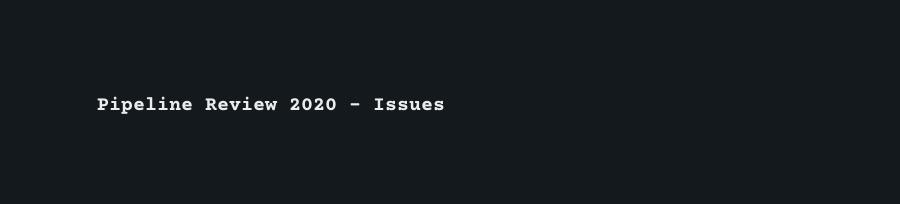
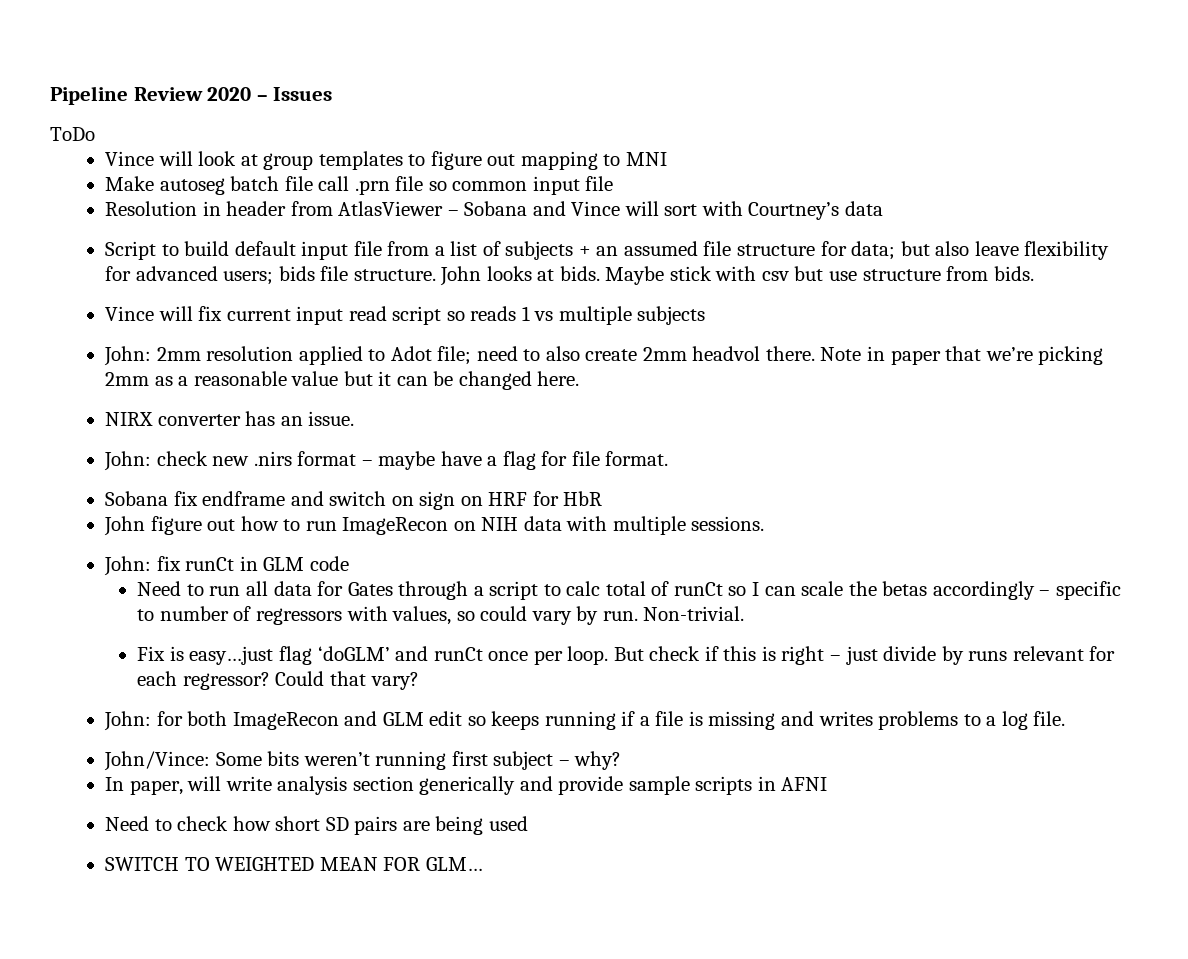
(445, 104) none -> [50,127,95,141] [104,151,667,170] [104,176,614,195] [104,201,883,220] [104,241,1110,260] [104,266,1034,286] [104,306,706,325] [103,346,1104,366] [104,371,580,390] [104,411,355,426] [103,451,669,471] [104,491,603,510] [103,516,765,536] [103,556,349,576] [137,581,1121,600] [137,606,745,625] [137,646,1116,665] [137,671,419,690] [103,711,1066,731] [103,751,622,771] [104,776,828,795] [104,816,528,835] [104,857,483,871] // ToDo // Vince will look at group templates to figure out mapping to MNI // Make autoseg batch file call .prn file so common input file // Resolution in header from AtlasViewer – Sobana and Vince will sort with Courtney’s data // Script to build default input file from a list of subjects + an assumed file structure for data; but also leave flexibility for advanced users; bids file structure. John looks at bids. Maybe stick with csv but use structure from bids. // Vince will fix current input read script so reads 1 vs multiple subjects // John: 2mm resolution applied to Adot file; need to also create 2mm headvol there. Note in paper that we’re picking 2mm as a reasonable value but it can be changed here. // NIRX converter has an issue. // John: check new .nirs format – maybe have a flag for file format. // Sobana fix endframe and switch on sign on HRF for HbR // John figure out how to run ImageRecon on NIH data with multiple sessions. // John: fix runCt in GLM code // Need to run all data for Gates through a script to calc total of runCt so I can scale the betas accordingly – specific to number of regressors with values, so could vary by run. Non-trivial. // Fix is easy…just flag ‘doGLM’ and runCt once per loop. But check if this is right – just divide by runs relevant for each regressor? Could that vary? // John: for both ImageRecon and GLM edit so keeps running if a file is missing and writes problems to a log file. // John/Vince: Some bits weren’t running first subject – why? // In paper, will write analysis section generically and provide sample scripts in AFNI // Need to check how short SD pairs are being used // SWITCH TO WEIGHTED MEAN FOR GLM…

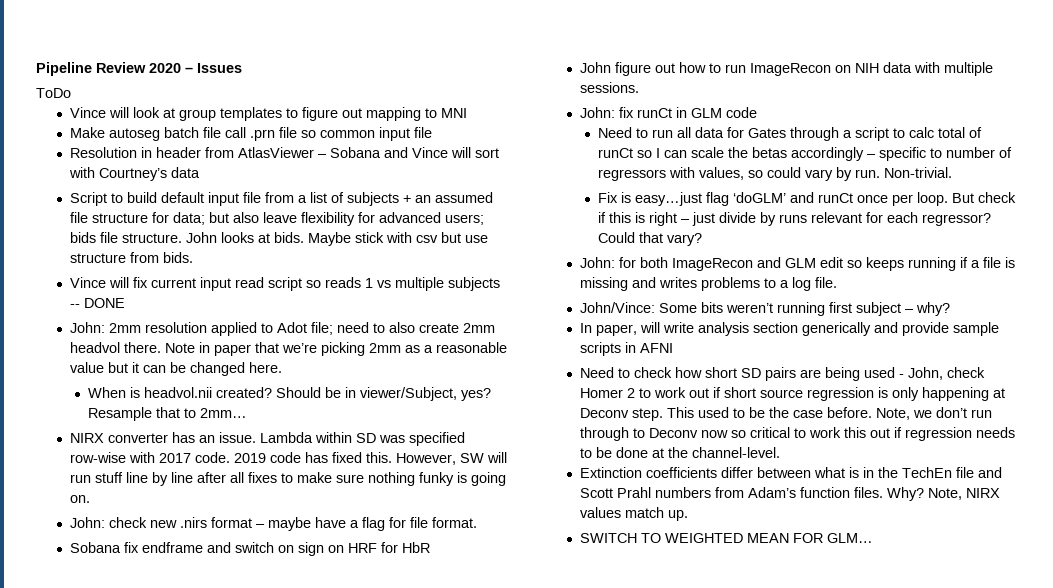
(706, 315) none -> [69,298,125,308] -- DONE
(580, 378) none -> [87,387,491,401] [87,407,247,421] // When is headvol.nii created? Should be in viewer/Subject, yes? Resample that to 2mm…
(355, 418) none -> [259,432,465,446] [69,452,507,465] [69,472,506,486] [69,495,90,503] Lambda within SD was specified row-wise with 2017 code. 2019 code has fixed this. However, SW will run stuff line by line after all fixes to make sure nothing funky is going on.
(528, 823) none -> [898,367,985,380] [579,387,1005,401] [579,407,992,421] [579,427,1015,441] [579,447,780,458] [579,467,1002,478] [579,487,1000,501] [579,507,688,521] - John, check Homer 2 to work out if short source regression is only happening at Deconv step. This used to be the case before. Note, we don’t run through to Deconv now so critical to work this out if regression needs to be done at the channel-level. // Extinction coefficients differ between what is in the TechEn file and Scott Prahl numbers from Adam’s function files. Why? Note, NIRX values match up.

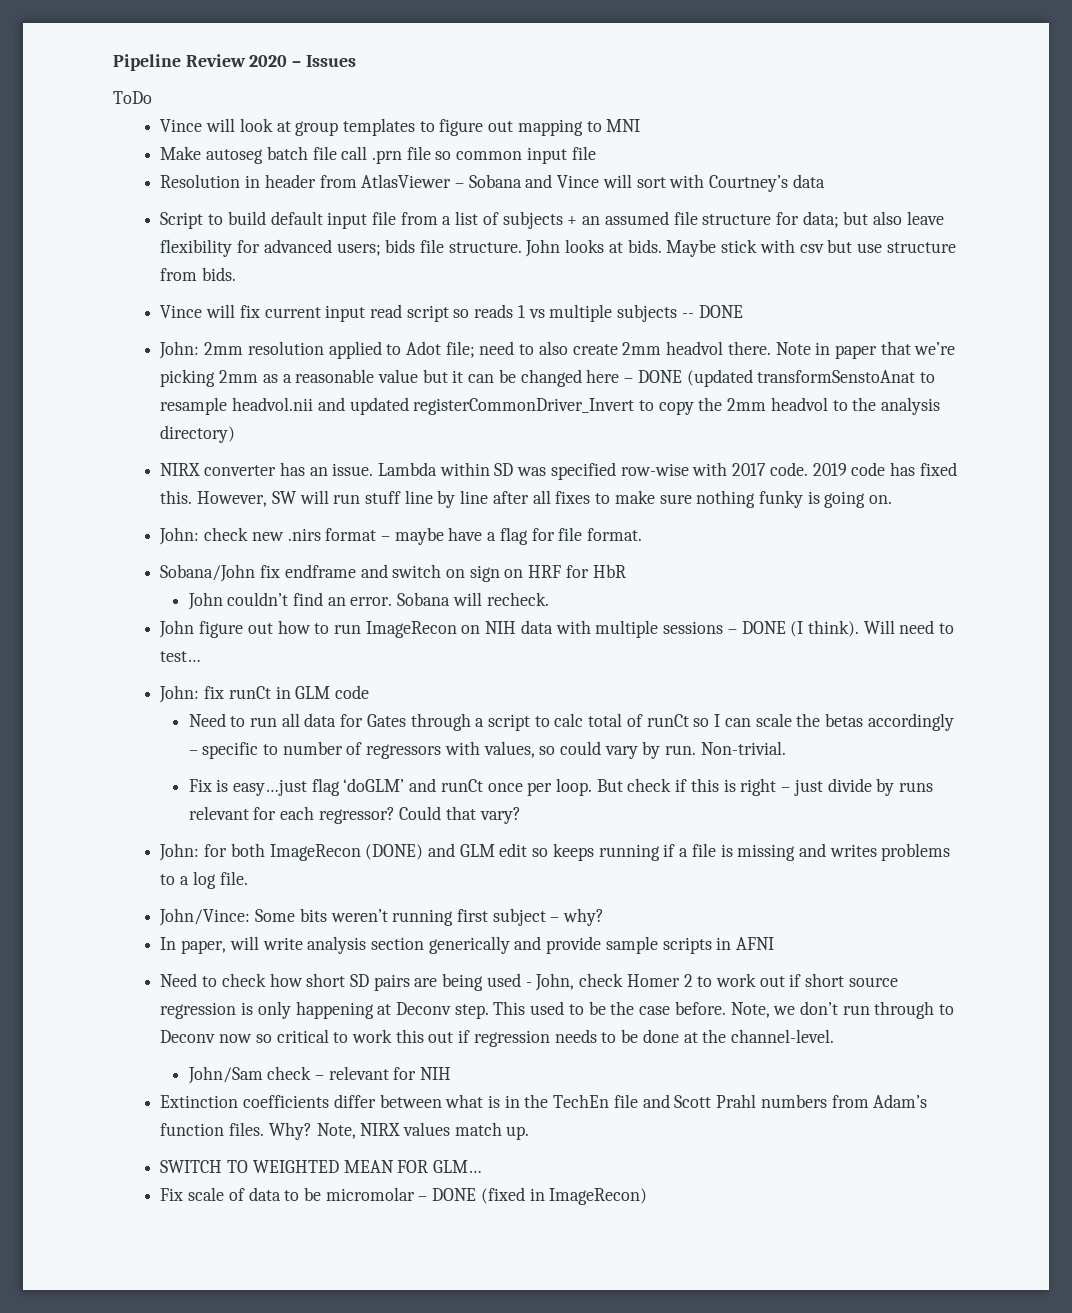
[248,362,282,373] [87,387,491,401] [87,407,247,421] here. // When is headvol.nii created? Should be in viewer/Subject, yes? Resample that to 2mm… -> [586,369,935,387] [160,397,941,415] [160,425,236,443] here – DONE (updated transformSenstoAnat to resample headvol.nii and updated registerCommonDriver_Invert to copy the 2mm headvol to the analysis directory)
[69,542,121,553] Sobana -> [160,564,256,582] Sobana/John
(430, 547) none -> [187,592,549,610] // John couldn’t find an error. Sobana will recheck.
[579,82,639,93] sessions. -> [663,620,955,637] [160,651,202,662] sessions – DONE (I think). Will need to test…
(753, 264) none -> [365,844,424,860] (DONE)
(780, 452) none -> [187,1066,452,1084] // John/Sam check – relevant for NIH
(873, 538) none -> [160,1187,648,1205] // Fix scale of data to be micromolar – DONE (fixed in ImageRecon)

